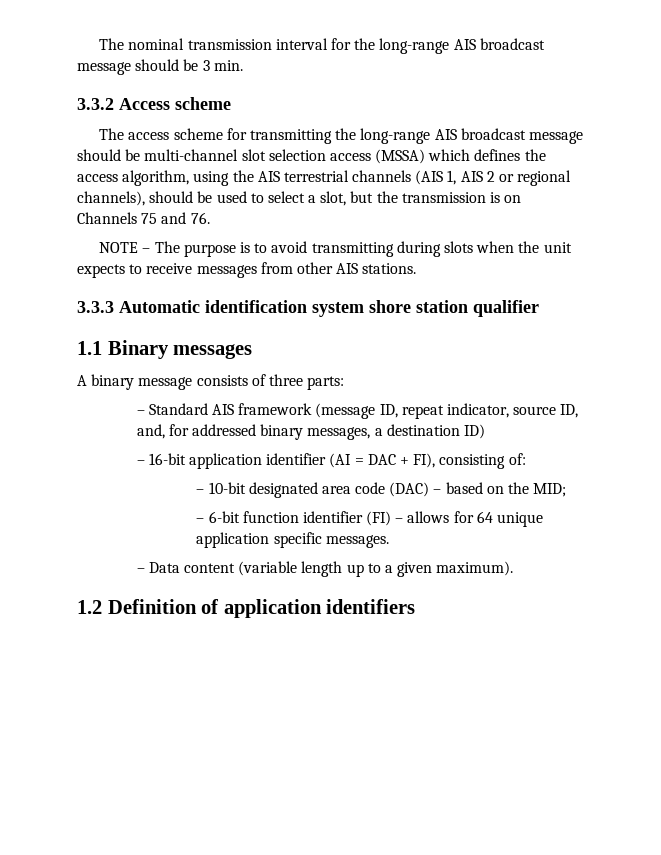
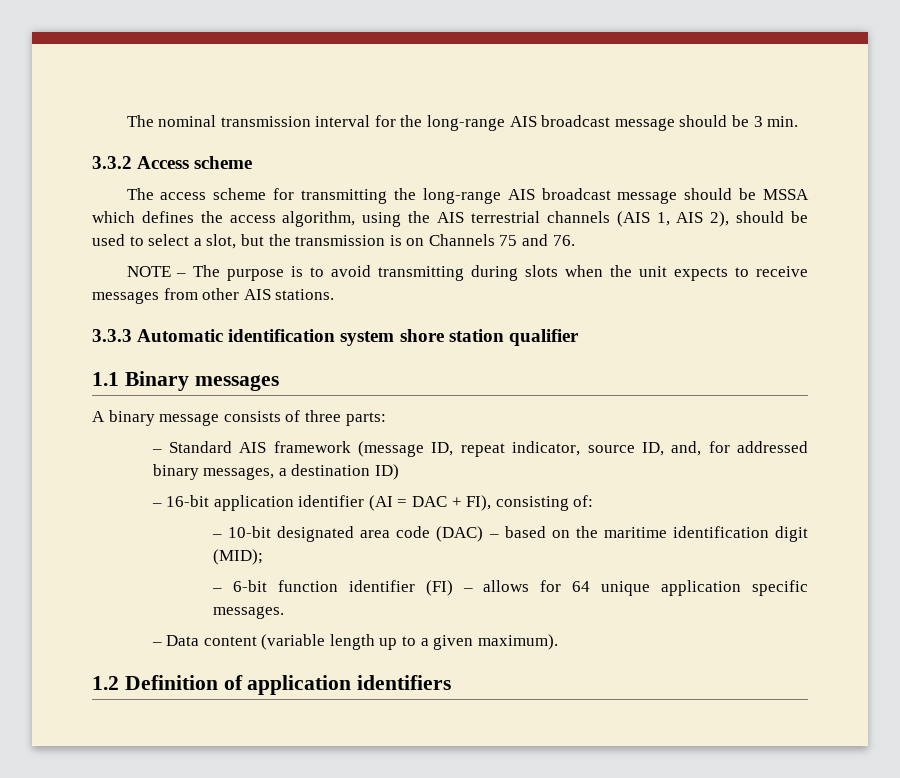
[144,149,426,164] multi-channel slot selection access (MSSA) -> [763,189,810,200] MSSA
[486,170,572,186] [77,191,145,206] 2 or regional channels), -> [710,211,730,227] 2),
[533,483,567,497] MID; -> [603,526,808,542] [213,549,264,565] maritime identification digit (MID);

